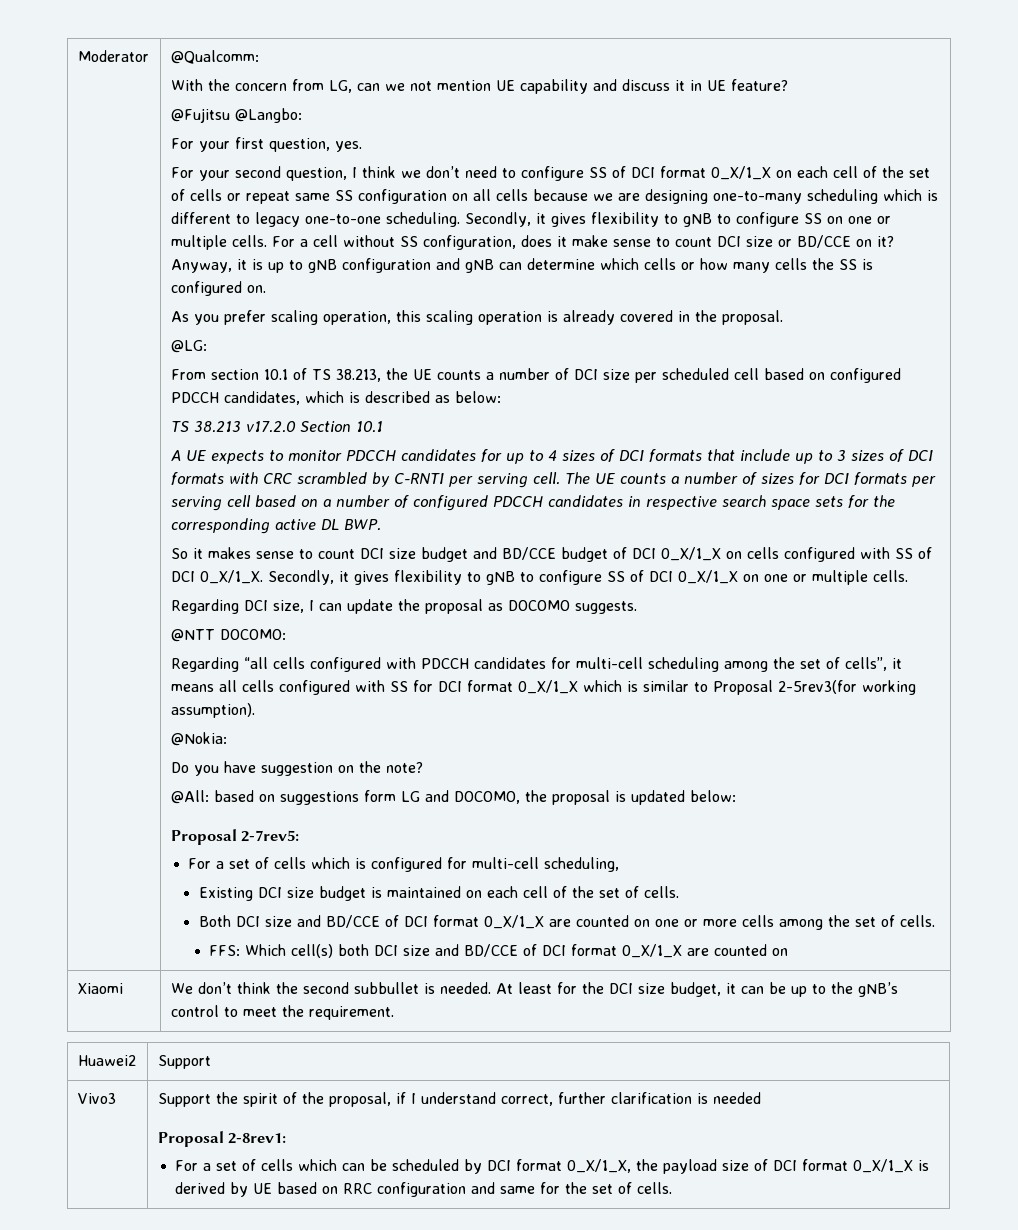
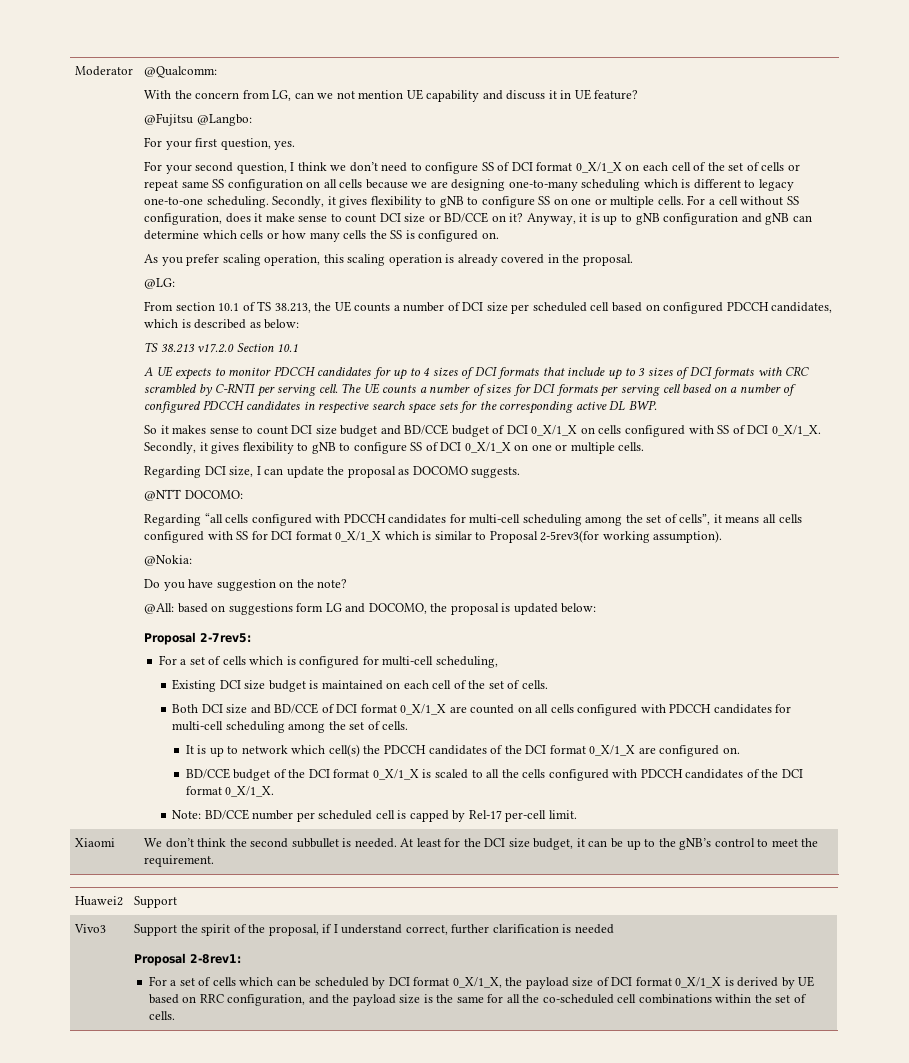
[654,915,774,927] one or more cells -> [535,704,792,716] [172,721,285,733] all cells configured with PDCCH candidates for multi-cell scheduling
[209,944,789,958] FFS: Which cell(s) both DCI size and BD/CCE of DCI format 0_X/1_X are counted on -> [185,744,740,757] [185,768,803,781] [185,786,275,797] [172,809,577,822] It is up to network which cell(s) the PDCCH candidates of the DCI format 0_X/1_X are configured on. // BD/CCE budget of the DCI format 0_X/1_X is scaled to all the cells configured with PDCCH candidates of the DCI format 0_X/1_X. // Note: BD/CCE number per scheduled cell is capped by Rel-17 per-cell limit.
[377,1182,561,1197] configuration and same for -> [227,994,752,1006] configuration, and the payload size is the same for all the co-scheduled cell combinations within

